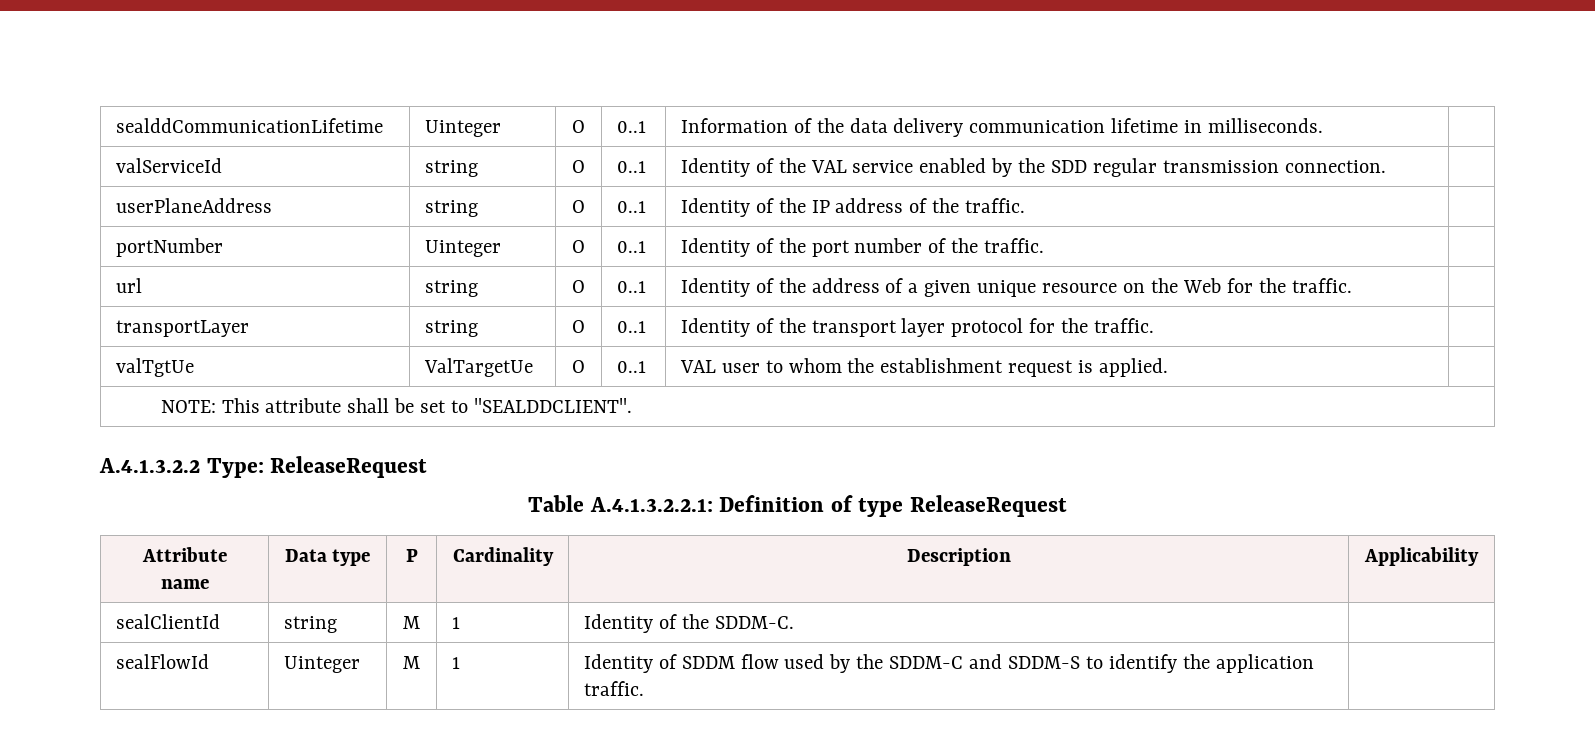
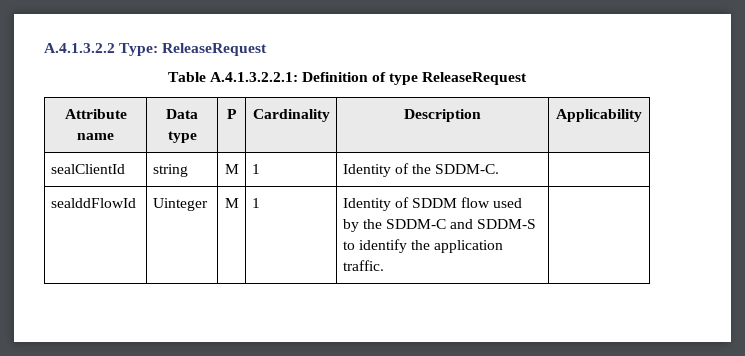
[115,118,383,133] [424,120,501,137] [572,120,585,133] [616,121,646,133] [680,118,1324,137] [115,158,222,173] [424,160,478,177] [572,160,585,173] [616,161,646,173] [680,158,1387,177] [115,198,272,213] [424,200,478,217] [572,200,585,213] [616,201,646,213] [680,198,1026,217] [115,238,223,257] [424,240,501,257] [572,240,585,253] [616,241,646,253] [680,238,1045,257] [115,278,142,293] [424,280,478,297] [572,280,585,293] [616,281,646,293] [680,278,1352,297] [115,320,249,337] [424,320,478,337] [572,320,585,333] [616,321,646,333] [680,318,1155,337] [115,358,194,377] [423,358,533,377] [572,360,585,373] [616,361,646,373] [679,358,1169,377] [160,398,633,413] sealddCommunicationLifetime | Uinteger | O | 0..1 | Information of the data delivery communication lifetime in milliseconds. | // valServiceId | string | O | 0..1 | Identity of the VAL service enabled by the SDD regular transmission connection. | // userPlaneAddress | string | O | 0..1 | Identity of the IP address of the traffic. | // portNumber | Uinteger | O | 0..1 | Identity of the port number of the traffic. | // url | string | O | 0..1 | Identity of the address of a given unique resource on the Web for the traffic. | // transportLayer | string | O | 0..1 | Identity of the transport layer protocol for the traffic. | // valTgtUe | ValTargetUe | O | 0..1 | VAL user to whom the establishment request is applied. | // NOTE: This attribute shall be set to "SEALDDCLIENT". // -> (44, 48) none
[115,654,209,669] sealFlowId -> [50,198,136,208] sealddFlowId

